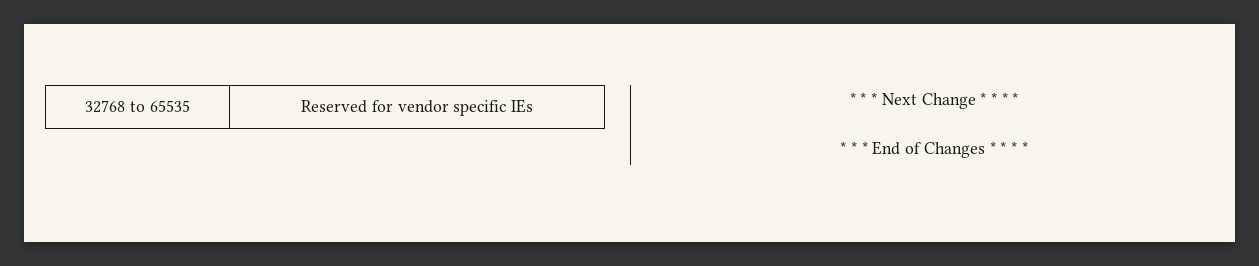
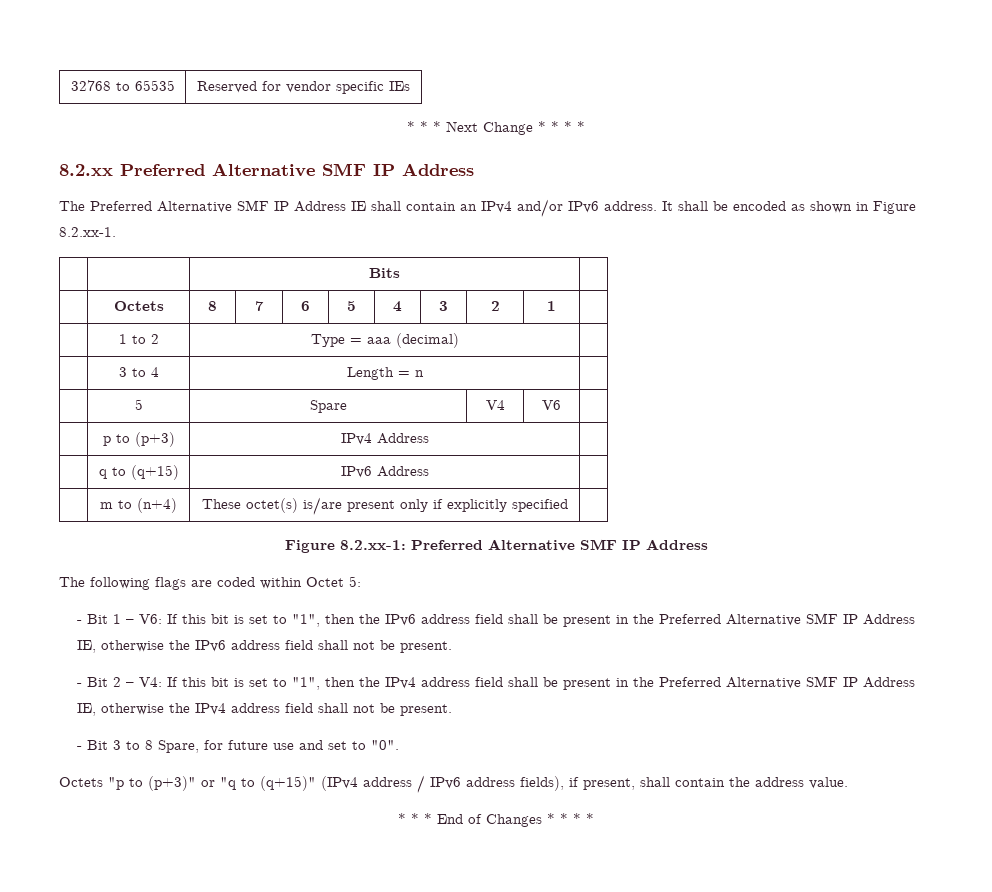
(1019, 98) none -> [59,163,474,177] [59,199,916,217] [59,227,116,237] [368,268,400,278] [113,301,164,311] [208,301,217,311] [254,301,264,311] [301,301,310,311] [347,301,356,311] [393,301,402,312] [439,301,448,311] [490,301,500,311] [547,301,556,311] [118,334,159,344] [310,333,459,348] [118,367,159,377] [346,367,424,380] [134,399,143,410] [309,400,347,413] [485,400,505,410] [542,400,561,410] [102,432,175,447] [340,433,429,445] [98,465,179,480] [340,466,429,478] [100,498,177,513] [201,497,568,515] [284,539,708,553] [59,576,361,590] [76,613,915,627] [76,640,452,653] [76,676,915,690] [76,703,452,716] [76,740,399,753] [59,775,848,793] // 8.2.xx Preferred Alternative SMF IP Address // The Preferred Alternative SMF IP Address IE shall contain an IPv4 and/or IPv6 address. It shall be encoded as shown in Figure 8.2.xx-1. // | | Bits | // | Octets | 8 | 7 | 6 | 5 | 4 | 3 | 2 | 1 | // | 1 to 2 | Type = aaa (decimal) | // | 3 to 4 | Length = n | // | 5 | Spare | V4 | V6 | // | p to (p+3) | IPv4 Address | // | q to (q+15) | IPv6 Address | // | m to (n+4) | These octet(s) is/are present only if explicitly specified | // Figure 8.2.xx-1: Preferred Alternative SMF IP Address // The following flags are coded within Octet 5: // - Bit 1 – V6: If this bit is set to "1", then the IPv6 address field shall be present in the Preferred Alternative SMF IP Address IE, otherwise the IPv6 address field shall not be present. // - Bit 2 – V4: If this bit is set to "1", then the IPv4 address field shall be present in the Preferred Alternative SMF IP Address IE, otherwise the IPv4 address field shall not be present. // - Bit 3 to 8 Spare, for future use and set to "0". // Octets "p to (p+3)" or "q to (q+15)" (IPv4 address / IPv6 address fields), if present, shall contain the address value.

